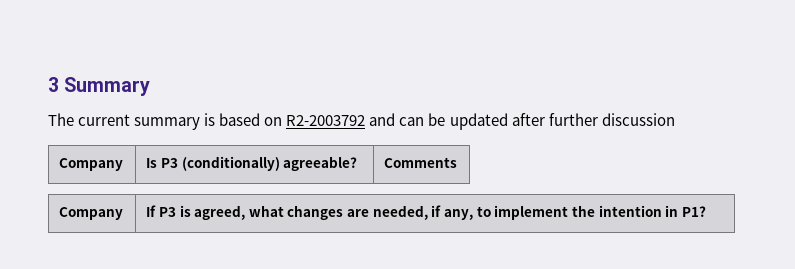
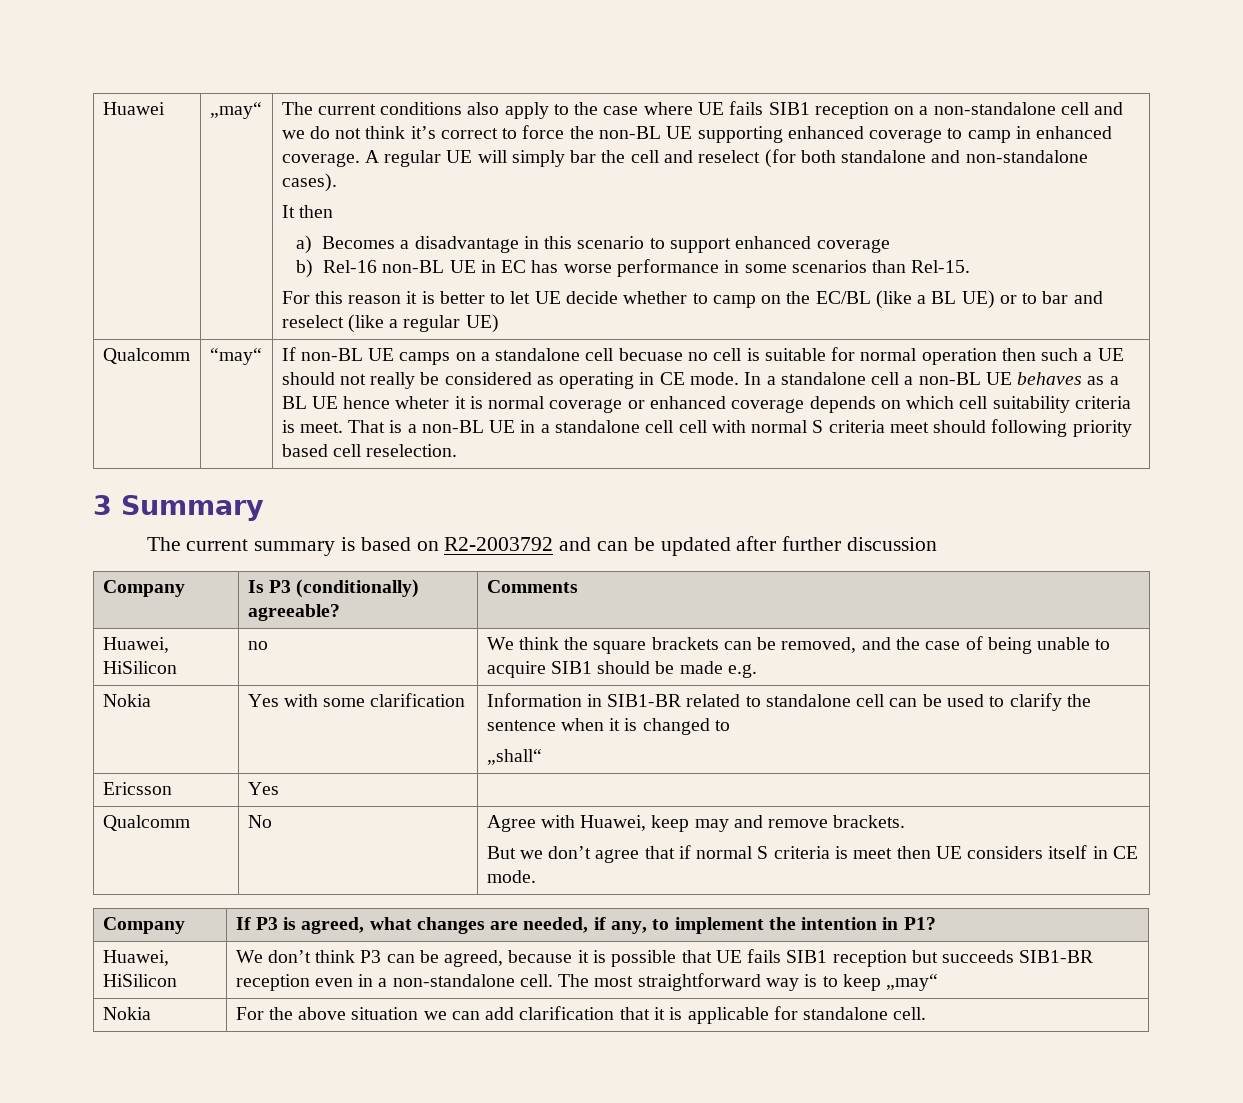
(48, 84) none -> [102,102,165,115] [209,102,262,119] [281,101,1124,119] [281,125,1113,143] [281,149,1088,168] [281,173,337,192] [281,205,333,218] [296,235,890,254] [296,259,971,278] [281,290,1103,309] [281,314,499,333] [102,348,190,364] [209,348,262,365] [281,347,1124,365] [281,372,1119,389] [281,396,1131,413] [281,419,1132,437] [281,444,458,457] Huawei | „may“ | The current conditions also apply to the case where UE fails SIB1 reception on a non-standalone cell and we do not think it’s correct to force the non-BL UE supporting enhanced coverage to camp in enhanced coverage. A regular UE will simply bar the cell and reselect (for both standalone and non-standalone cases). // It then // a) Becomes a disadvantage in this scenario to support enhanced coverage // b) Rel-16 non-BL UE in EC has worse performance in some scenarios than Rel-15. // For this reason it is better to let UE decide whether to camp on the EC/BL (like a BL UE) or to bar and reselect (like a regular UE) // Qualcomm | “may“ | If non-BL UE camps on a standalone cell becuase no cell is suitable for normal operation then such a UE should not really be considered as operating in CE mode. In a standalone cell a non-BL UE behaves as a BL UE hence wheter it is normal coverage or enhanced coverage depends on which cell suitability criteria is meet. That is a non-BL UE in a standalone cell cell with normal S criteria meet should following priority based cell reselection. //
(458, 162) none -> [102,637,169,653] [102,661,177,674] [247,641,268,650] [486,636,1111,654] [486,661,757,678] [102,694,151,707] [247,693,466,707] [486,693,1091,711] [486,718,730,735] [486,749,542,765] [102,782,172,795] [247,782,279,795] [102,815,190,831] [247,815,272,828] [486,815,906,832] [486,845,1138,863] [486,870,536,883] // Huawei, HiSilicon | no | We think the square brackets can be removed, and the case of being unable to acquire SIB1 should be made e.g. // Nokia | Yes with some clarification | Information in SIB1-BR related to standalone cell can be used to clarify the sentence when it is changed to // „shall“ // Ericsson | Yes | // Qualcomm | No | Agree with Huawei, keep may and remove brackets. // But we don’t agree that if normal S criteria is meet then UE considers itself in CE mode.
(706, 211) none -> [102,950,169,966] [102,974,177,987] [235,949,1094,967] [235,973,939,991] [102,1007,151,1020] [235,1006,927,1024] // Huawei, HiSilicon | We don’t think P3 can be agreed, because it is possible that UE fails SIB1 reception but succeeds SIB1-BR reception even in a non-standalone cell. The most straightforward way is to keep „may“ // Nokia | For the above situation we can add clarification that it is applicable for standalone cell.

